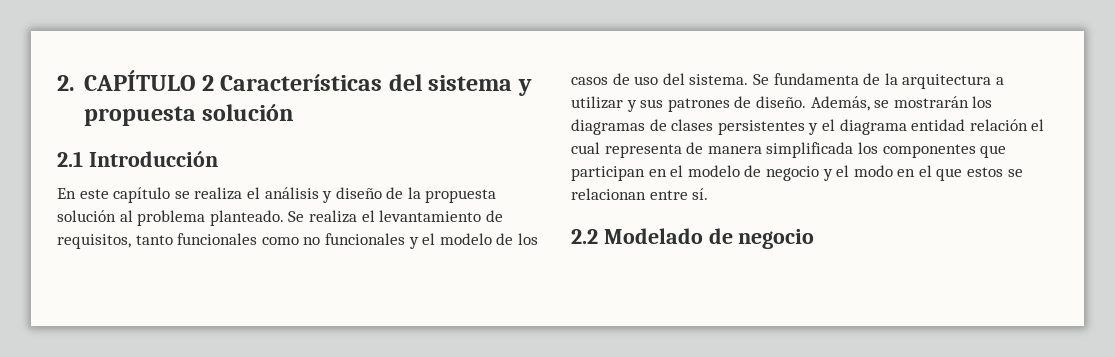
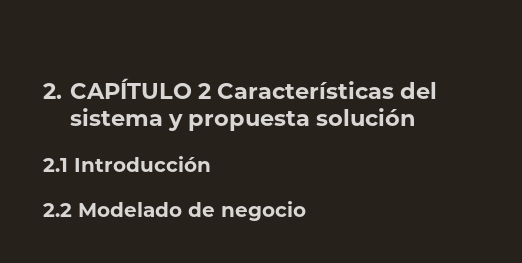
[57,187,497,203] [57,210,503,226] [57,233,538,249] [571,73,1004,89] [571,96,993,112] [571,119,1045,135] [571,142,1007,158] [571,165,1023,181] [571,188,709,200] // En este capítulo se realiza el análisis y diseño de la propuesta solución al problema planteado. Se realiza el levantamiento de requisitos, tanto funcionales como no funcionales y el modelo de los casos de uso del sistema. Se fundamenta de la arquitectura a utilizar y sus patrones de diseño. Además, se mostrarán los diagramas de clases persistentes y el diagrama entidad relación el cual representa de manera simplificada los componentes que participan en el modelo de negocio y el modo en el que estos se relacionan entre sí. -> (211, 164) none

